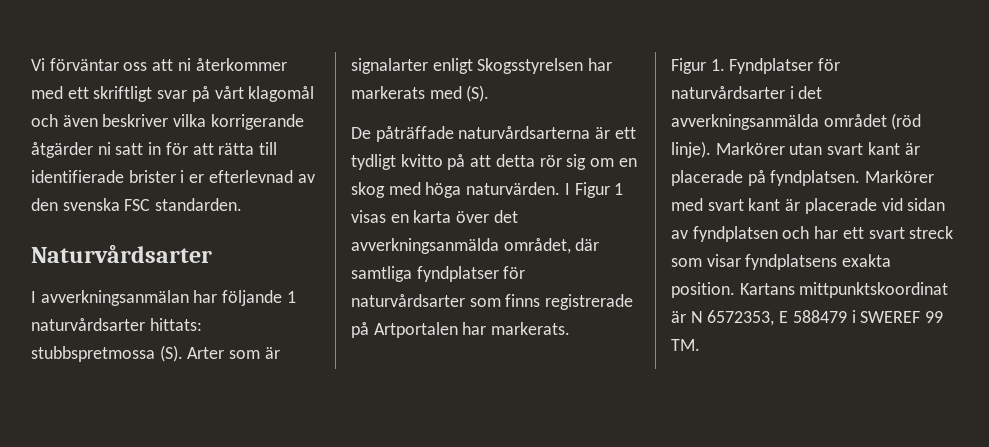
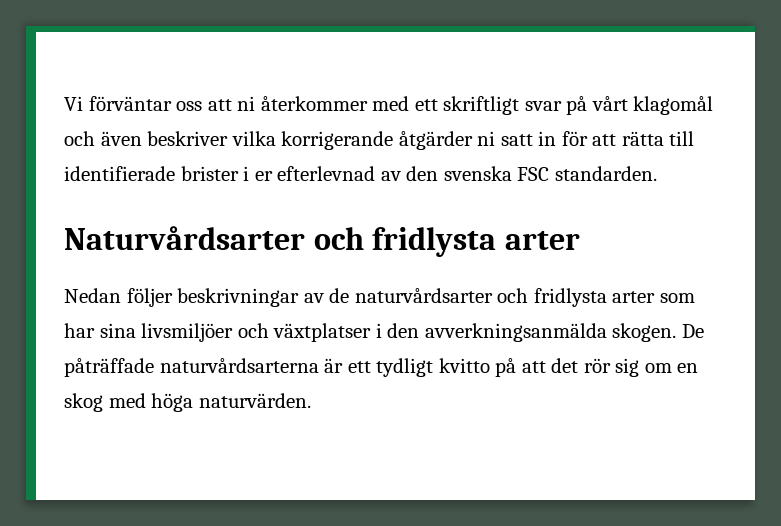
[31,290,296,306] [31,318,202,331] [31,345,280,362] [351,58,613,74] [351,85,490,102] // I avverkningsanmälan har följande 1 naturvårdsarter hittats: stubbspretmossa (S). Arter som är signalarter enligt Skogsstyrelsen har markerats med (S). // -> [313,227,580,257] [64,288,695,307] [64,323,677,342] och fridlysta arter // Nedan följer beskrivningar av de naturvårdsarter och fridlysta arter som har sina livsmiljöer och växtplatser i den avverkningsanmälda skogen.
[495,154,535,167] detta -> [551,358,579,373] det
[564,182,624,198] [351,210,518,223] [351,238,600,254] [351,266,526,282] [351,294,634,310] [351,322,571,338] [671,58,841,74] [671,86,823,99] [671,113,922,130] [671,141,920,158] [671,170,935,186] [671,198,946,214] [671,226,954,242] [671,254,892,270] [671,282,949,298] [671,310,944,326] [671,339,700,351] I Figur 1 visas en karta över det avverkningsanmälda området, där samtliga fyndplatser för naturvårdsarter som finns registrerade på Artportalen har markerats. // Figur 1. Fyndplatser för naturvårdsarter i det avverkningsanmälda området (röd linje). Markörer utan svart kant är placerade på fyndplatsen. Markörer med svart kant är placerade vid sidan av fyndplatsen och har ett svart streck som visar fyndplatsens exakta position. Kartans mittpunktskoordinat är N 6572353, E 588479 i SWEREF 99 TM. -> (311, 400) none

